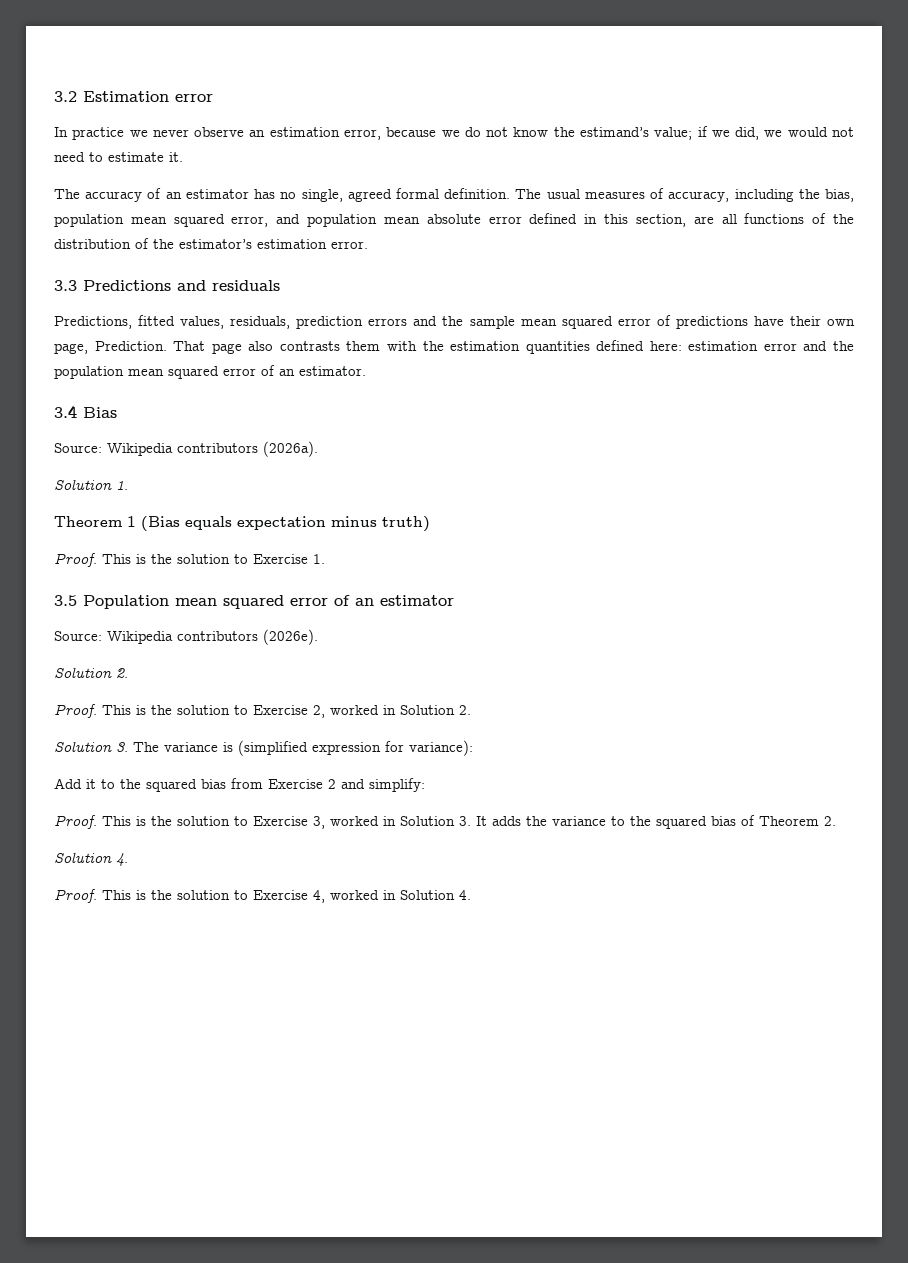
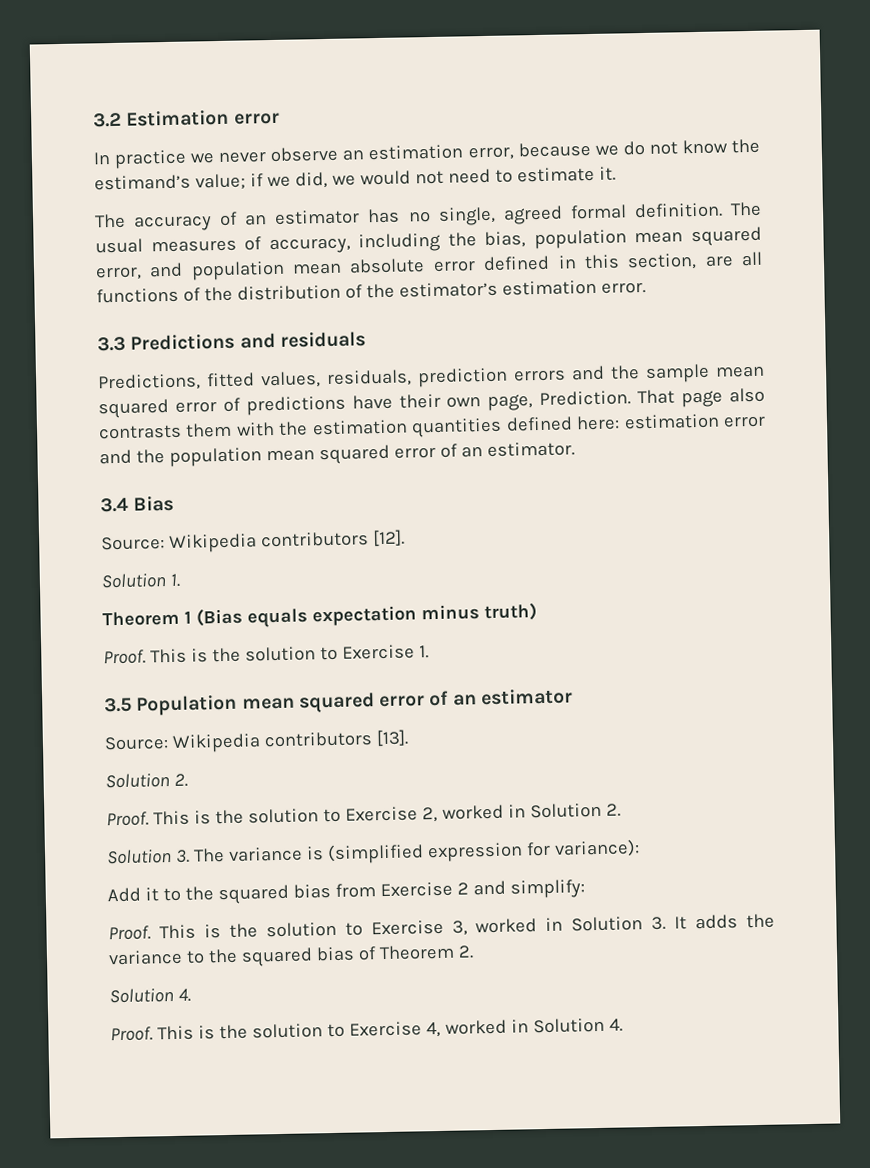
[263,441,318,457] (2026a). -> [371,529,405,547] [12].
[263,629,318,645] (2026e). -> [375,729,409,747] [13].

